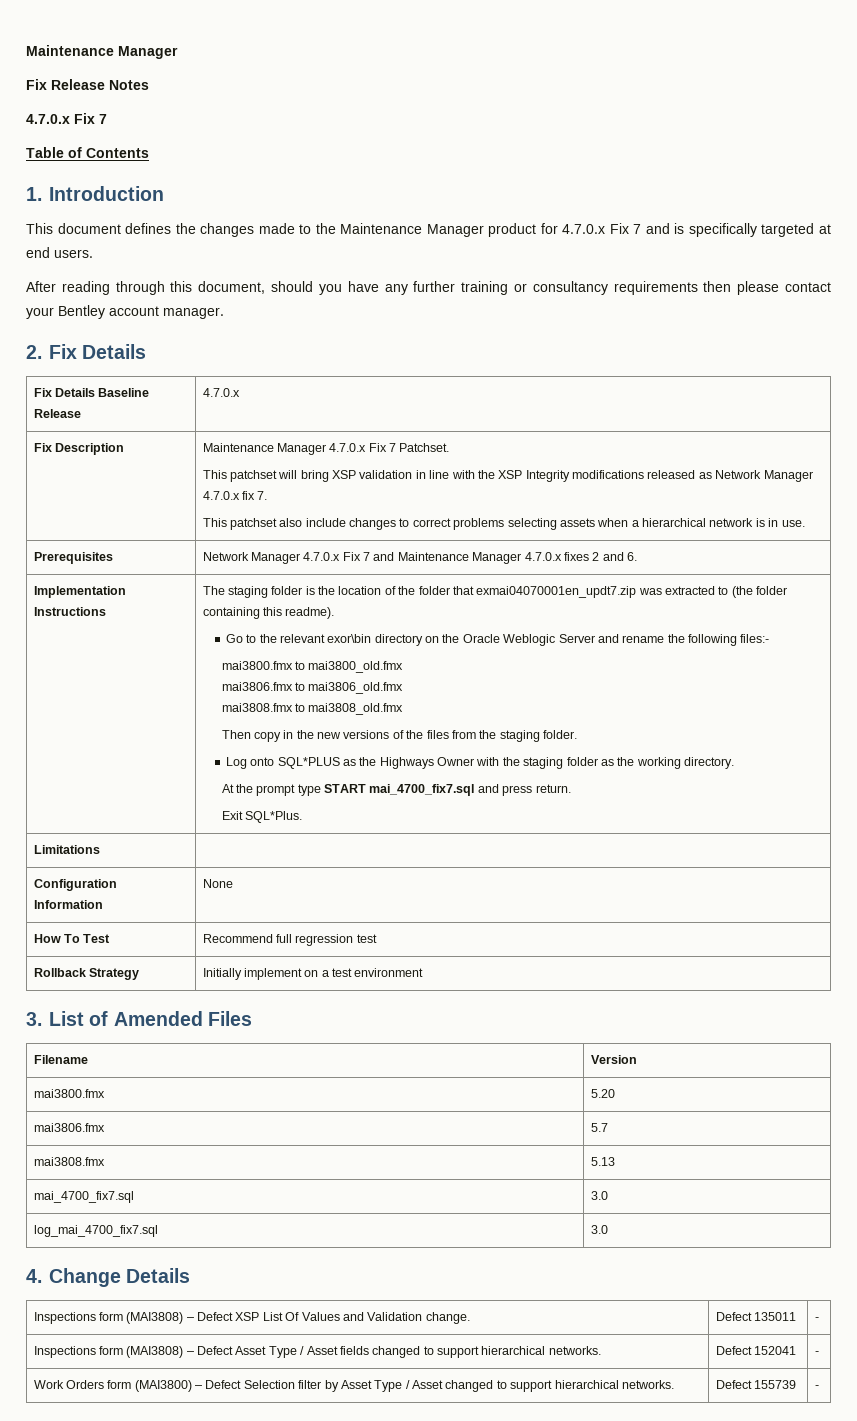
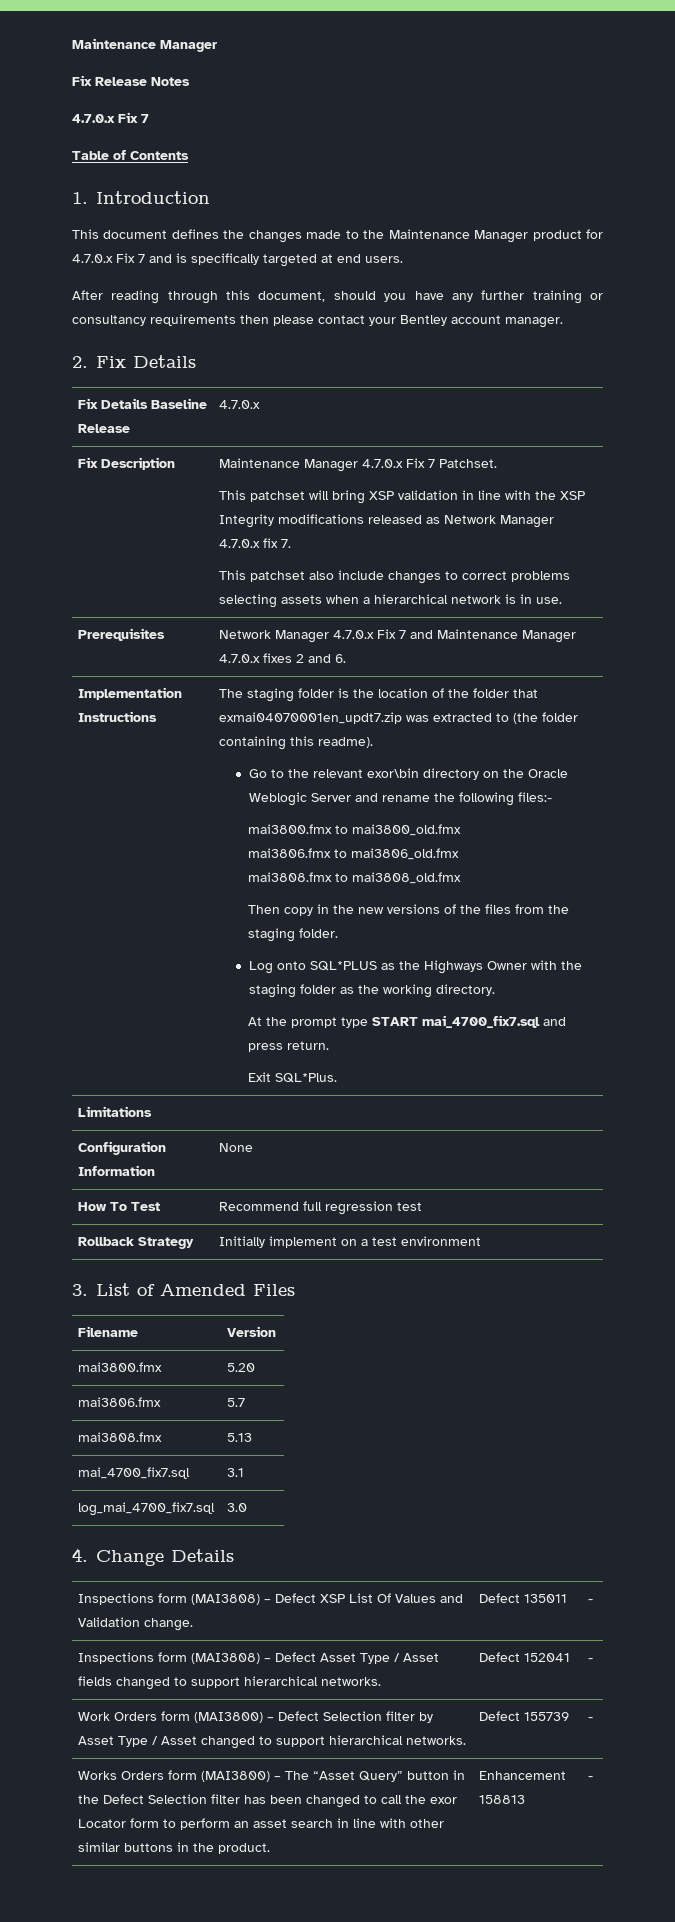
[590,1191,608,1200] 3.0 -> [227,1468,245,1477] 3.1
(819, 1387) none -> [78,1770,466,1782] [78,1794,458,1808] [78,1818,445,1830] [78,1842,271,1854] [479,1771,567,1780] [479,1795,526,1804] [588,1776,594,1780] // Works Orders form (MAI3800) – The “Asset Query” button in the Defect Selection filter has been changed to call the exor Locator form to perform an asset search in line with other similar buttons in the product. | Enhancement 158813 | -

